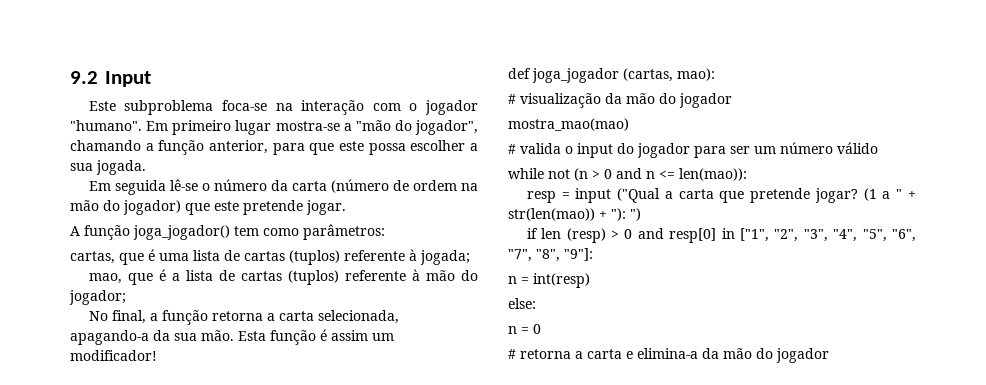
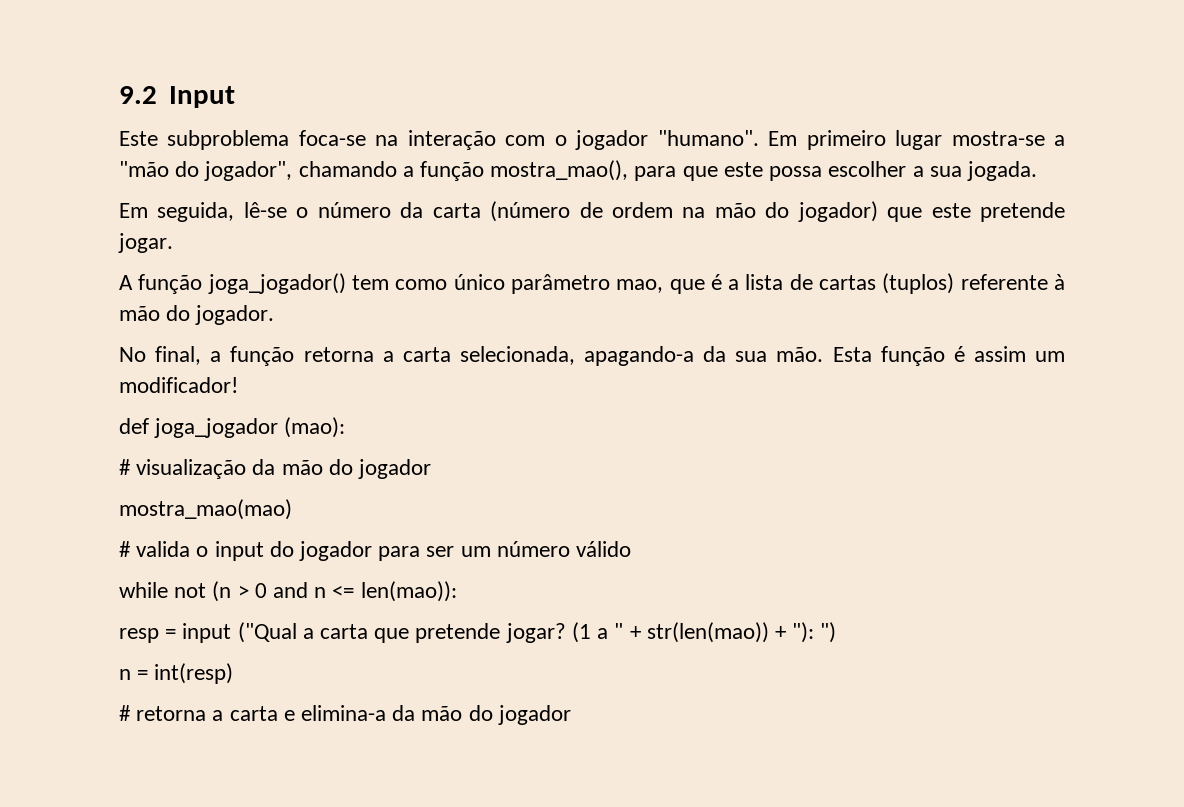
[209,140,268,154] anterior, -> [490,160,629,181] mostra_mao(),
[114,180,166,195] seguida -> [157,202,235,222] seguida,
[303,224,385,240] [70,249,470,265] parâmetros: // cartas, que é uma lista de cartas (tuplos) referente à jogada; // -> [453,274,610,294] único parâmetro
[69,290,126,305] jogador; -> [195,305,275,325] jogador.
[623,68,715,82] (cartas, mao): -> [284,417,346,438] (mao):
[526,228,916,243] [508,248,593,262] // if len (resp) > 0 and resp[0] in ["1", "2", "3", "4", "5", "6", "7", "8", "9"]: -> (837, 632) none
[508,298,536,309] [508,324,541,334] // else: // n = 0 -> (234, 673) none

